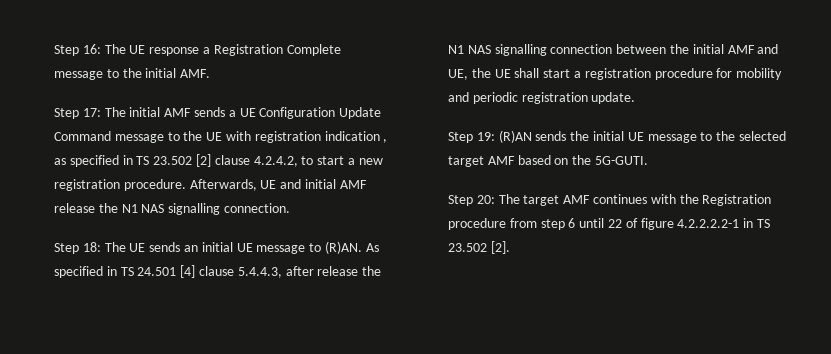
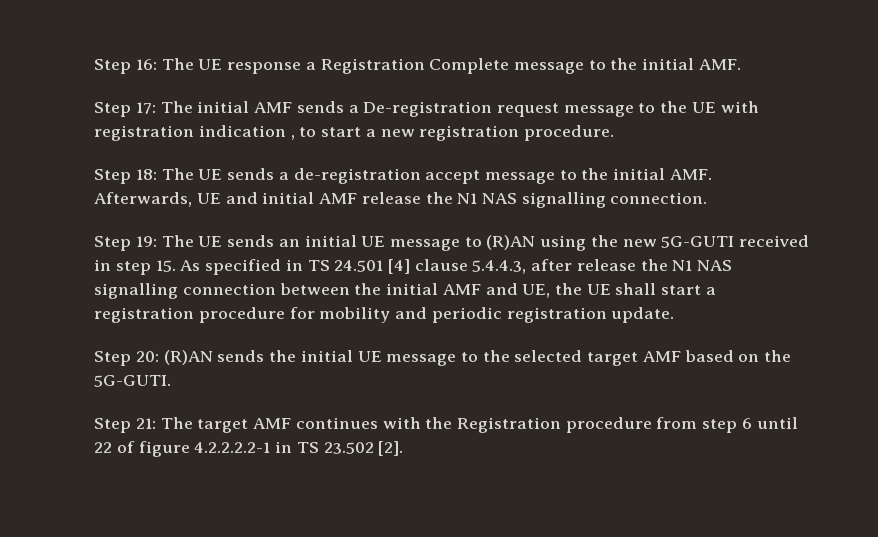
[239,107,382,119] [54,131,112,141] UE Configuration Update Command -> [363,101,559,117] De-registration request
[54,154,298,167] as specified in TS 23.502 [2] clause 4.2.4.2, -> (295, 137) none
(186, 185) none -> [94,168,712,184] // Step 18: The UE sends a de-registration accept message to the initial AMF.
[82,242,101,252] 18: -> [135,236,157,247] 19:
[324,241,362,254] (R)AN. -> [486,235,810,251] [94,259,176,275] (R)AN using the new 5G-GUTI received in step 15.
[476,132,495,141] 19: -> [135,351,159,362] 20:
[476,195,495,204] 20: -> [135,418,156,429] 21:

